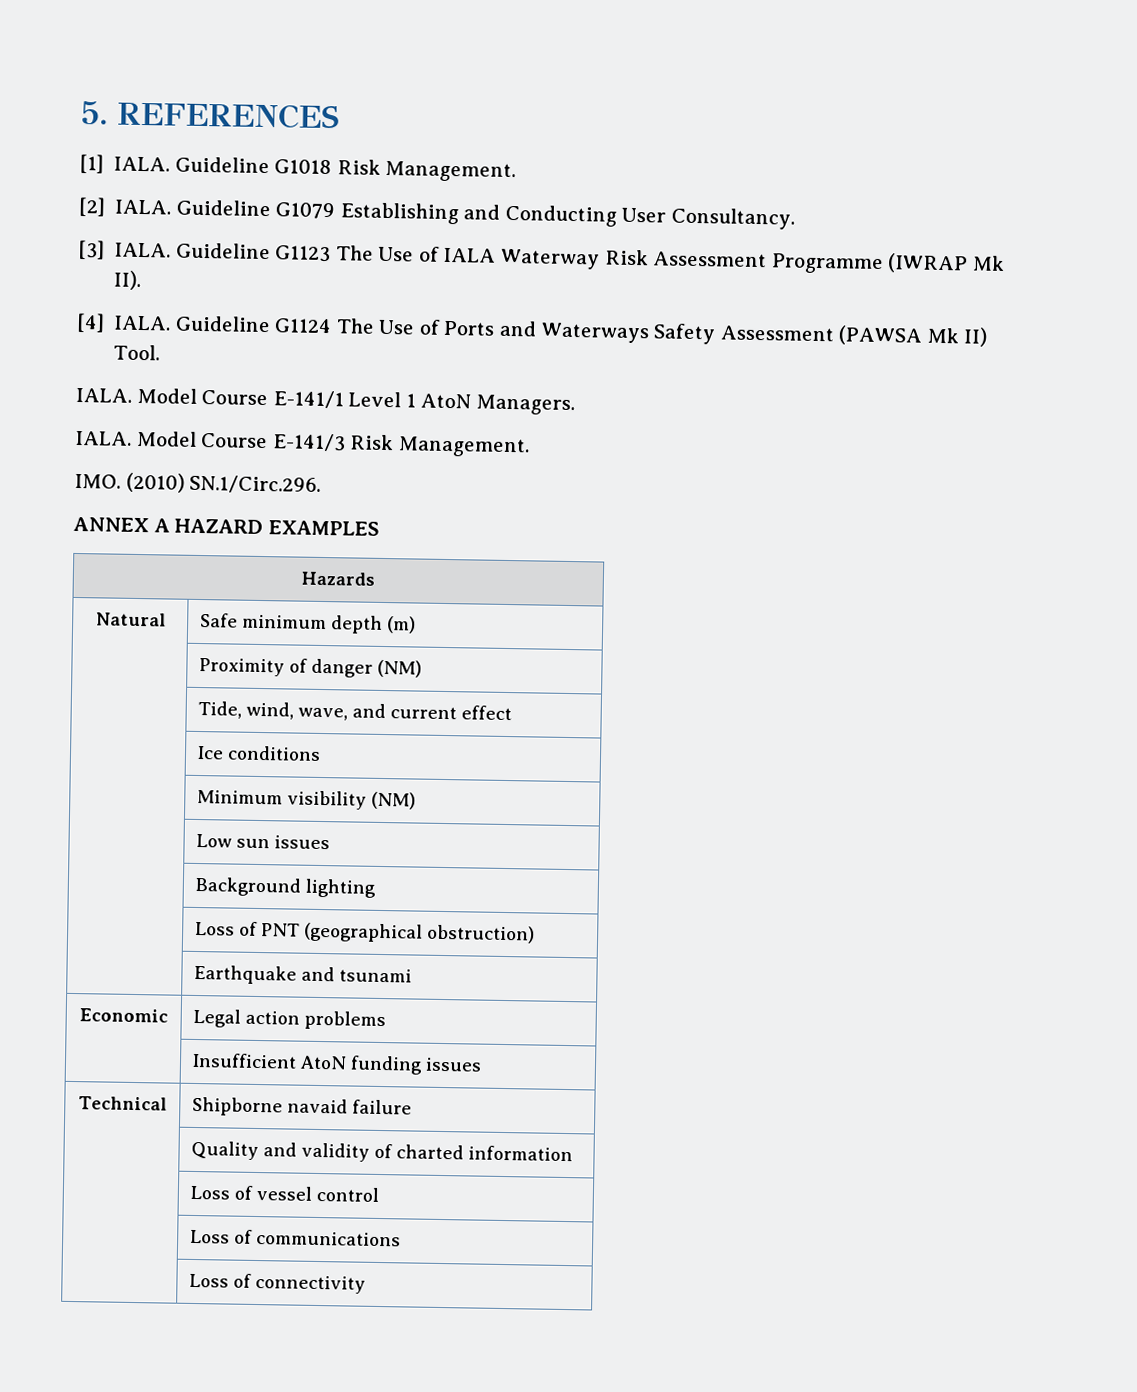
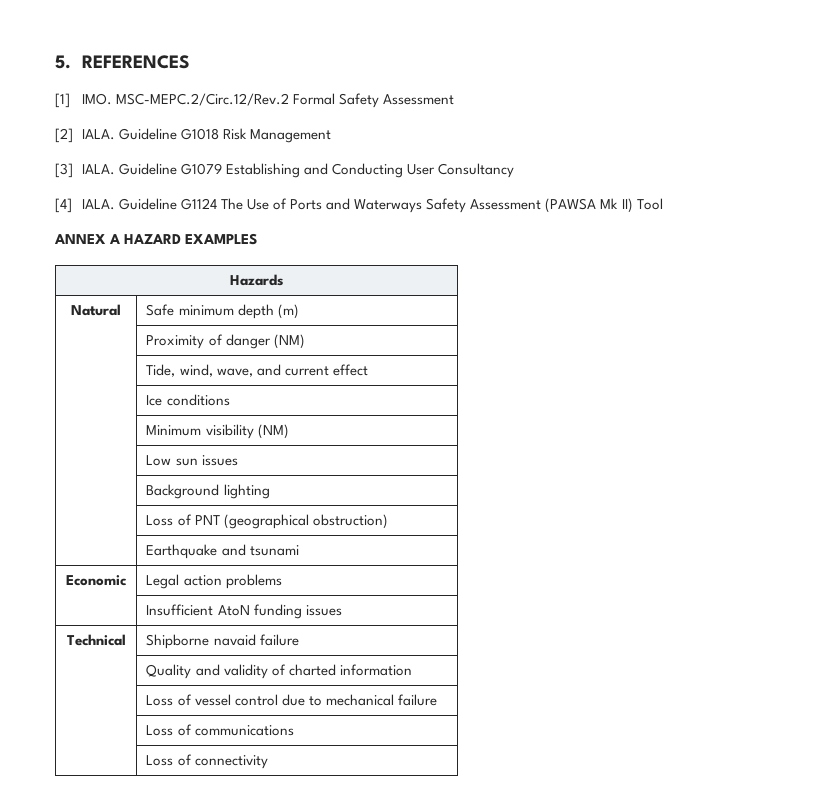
(104, 163) none -> [81,93,455,108] [55,128,73,143] IMO. MSC-MEPC.2/Circ.12/Rev.2 Formal Safety Assessment // [2]
[385,160,517,183] [78,196,106,217] Management. // [2] -> [250,129,332,143] [55,163,73,178] Management // [3]
[670,207,795,230] [78,239,1005,275] [113,270,142,291] Consultancy. // [3] IALA. Guideline G1123 The Use of IALA Waterway Risk Assessment Programme (IWRAP Mk II). -> [438,163,515,178] Consultancy
[113,344,161,361] [75,387,575,416] [75,430,530,458] [74,472,322,494] Tool. // IALA. Model Course E-141/1 Level 1 AtoN Managers. // IALA. Model Course E-141/3 Risk Management. // IMO. (2010) SN.1/Circ.296. -> [636,198,663,210] Tool
(380, 1194) none -> [281,694,437,706] due to mechanical failure

